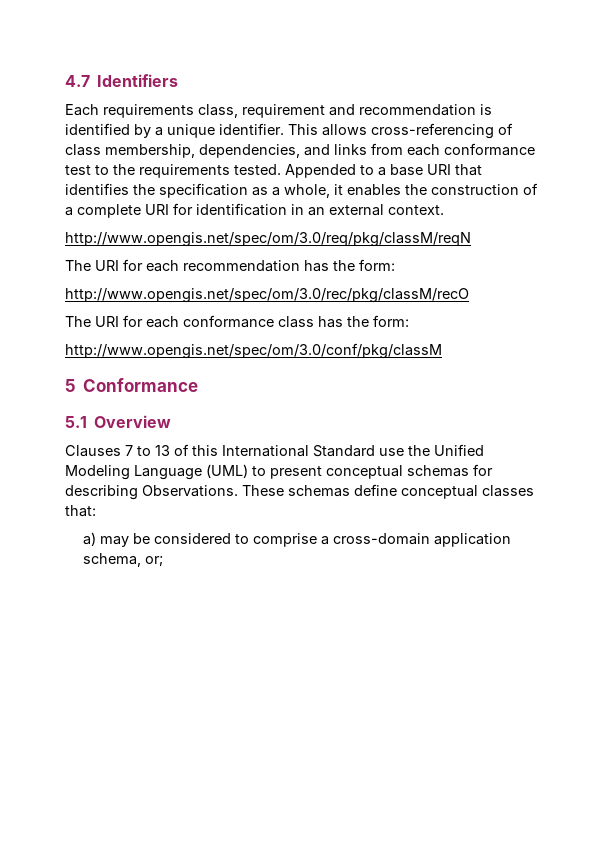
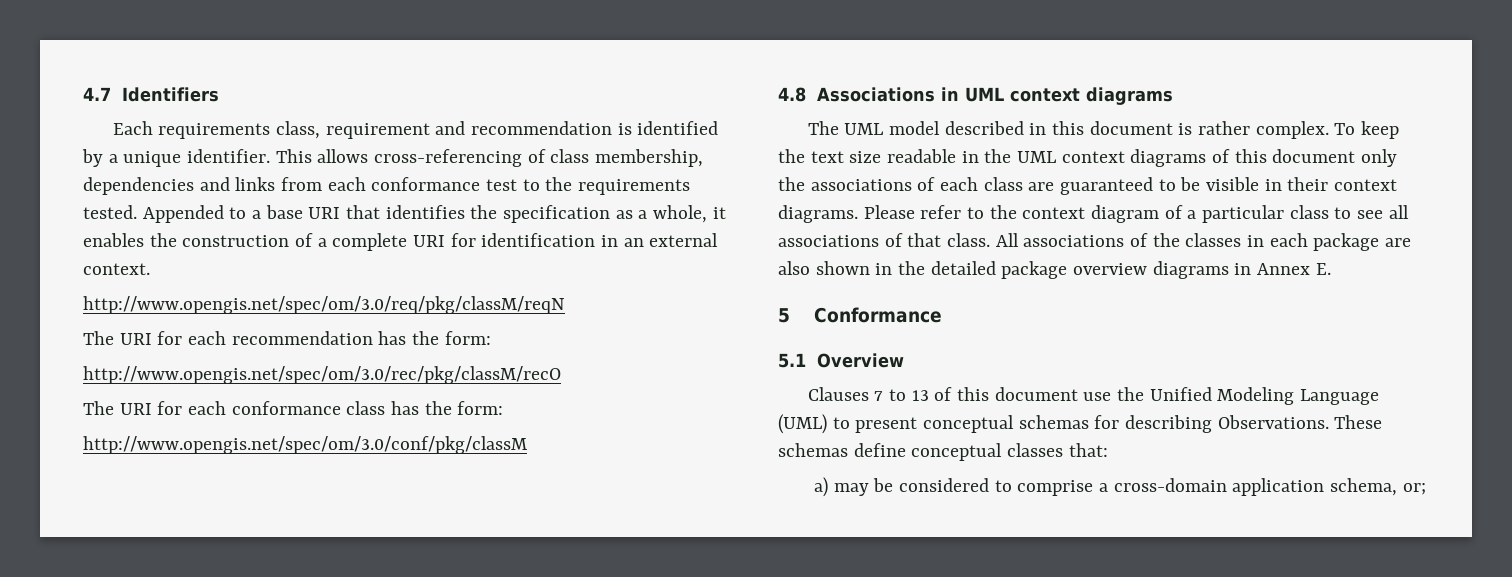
[199,144,300,158] dependencies, -> [83,177,194,195] dependencies
(442, 351) none -> [778,87,1173,105] [807,121,1399,139] [778,149,1398,167] [778,177,1398,195] [778,205,1409,223] [778,233,1412,251] [778,261,1331,279] // 4.8 Associations in UML context diagrams // The UML model described in this document is rather complex. To keep the text size readable in the UML context diagrams of this document only the associations of each class are guaranteed to be visible in their context diagrams. Please refer to the context diagram of a particular class to see all associations of that class. All associations of the classes in each package are also shown in the detailed package overview diagrams in Annex E.
[222,445,375,457] International Standard -> [994,387,1078,401] document

